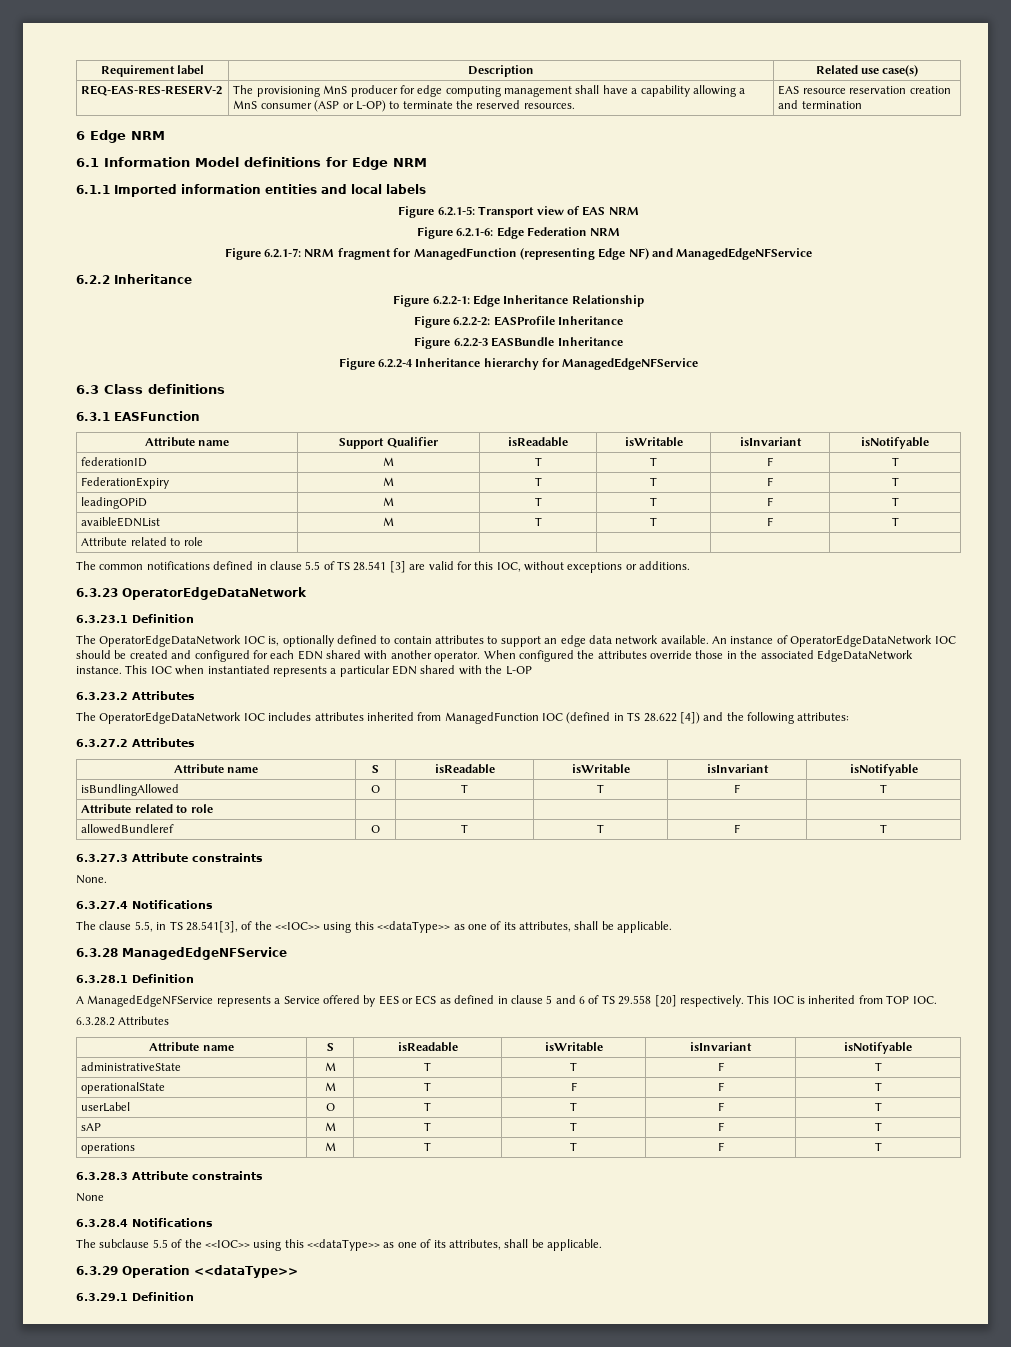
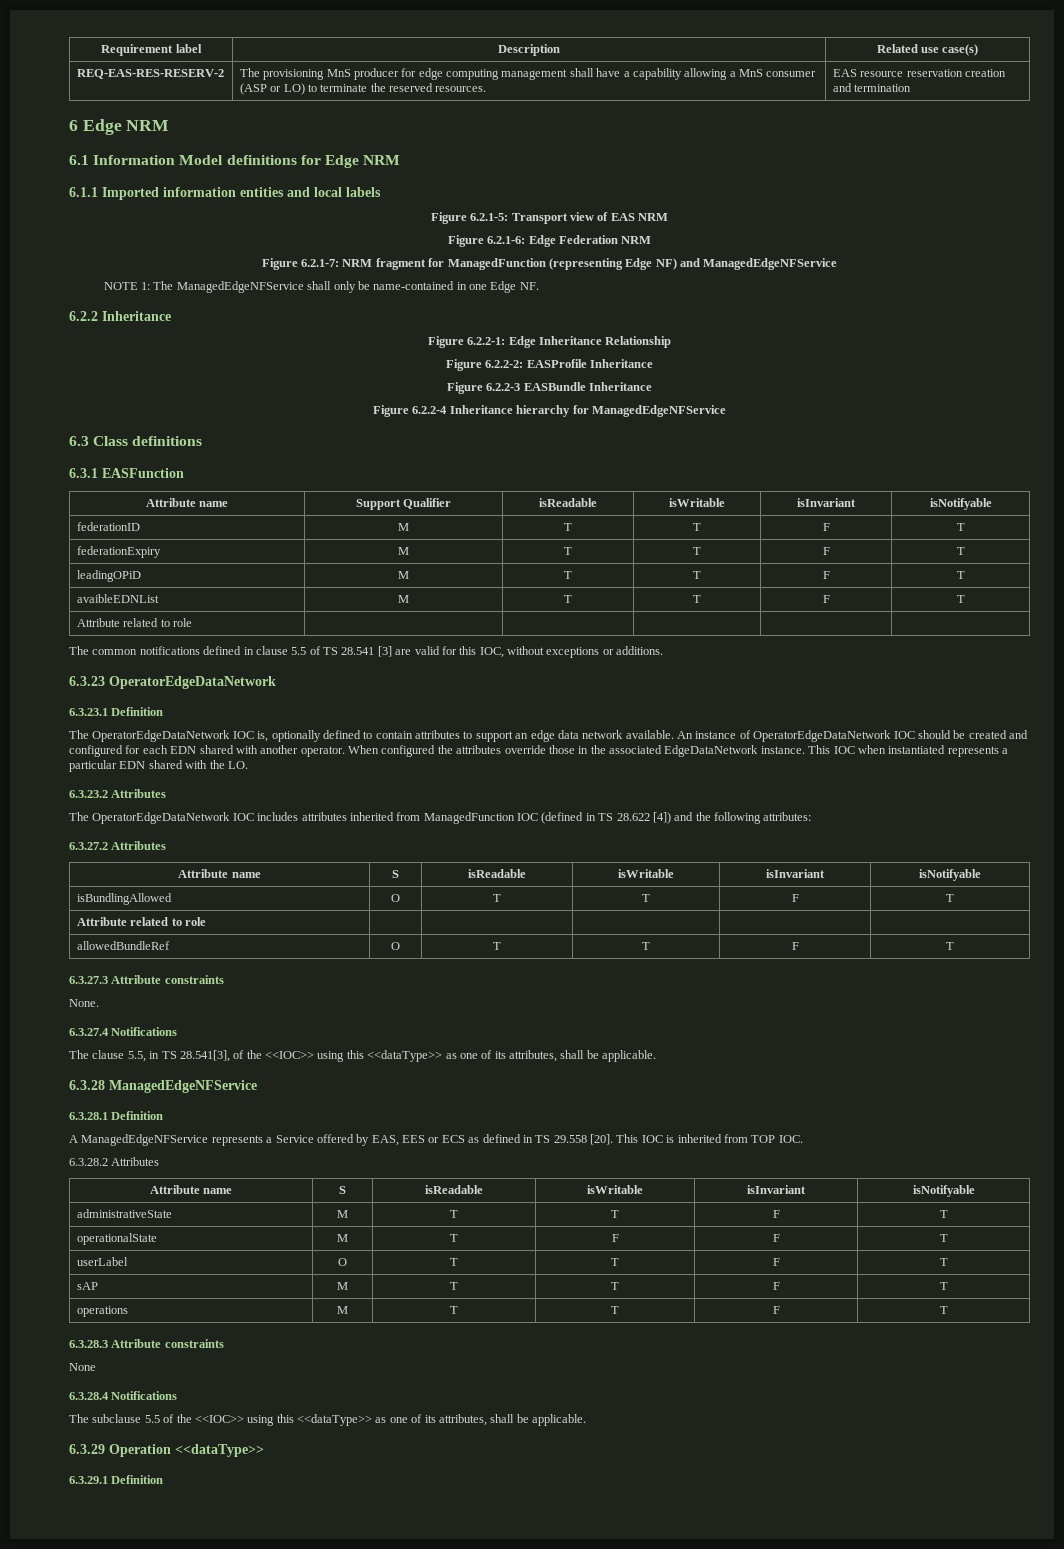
[355,100,386,112] L-OP) -> [283,83,305,95] LO)
(813, 254) none -> [103,281,539,293] // NOTE 1: The ManagedEdgeNFService shall only be name-contained in one Edge NF.
[81,477,170,489] FederationExpiry -> [76,546,161,558] federationExpiry
[505,666,532,675] L-OP -> [227,761,248,769] LO.
[81,824,175,834] allowedBundleref -> [76,941,170,950] allowedBundleRef
(376, 1001) none -> [371,1135,399,1146] EAS,
[510,995,744,1007] clause 5 and 6 of TS 29.558 [20] respectively. -> [535,1134,613,1145] TS 29.558 [20].

